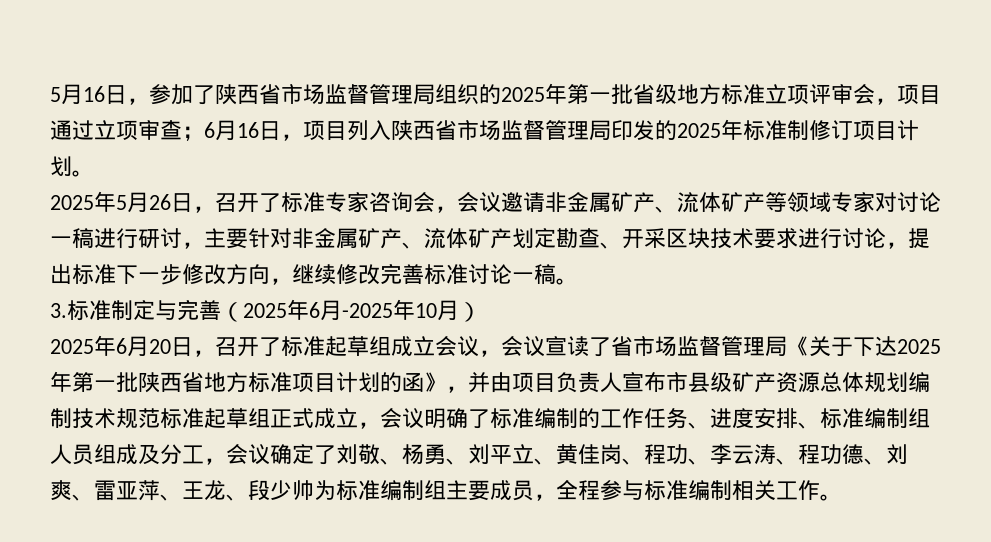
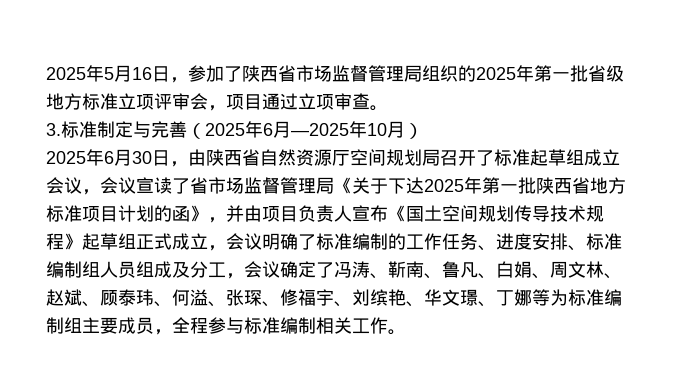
(50, 94) none -> [46,65,104,82] 2025年
[182,119,919,141] [50,156,94,177] [50,191,941,213] [50,228,930,249] [50,263,556,285] ；6月16日，项目列入陕西省市场监督管理局印发的2025年标准制修订项目计划。 // 2025年5月26日，召开了标准专家咨询会，会议邀请非金属矿产、流体矿产等领域专家对讨论一稿进行研讨，主要针对非金属矿产、流体矿产划定勘查、开采区块技术要求进行讨论，提出标准下一步修改方向，继续修改完善标准讨论一稿 -> (370, 101) none
[342,303,393,318] -2025 -> [291,123,349,136] —2025
[149,337,215,357] 20日， -> [132,149,440,167] 30日，由陕西省自然资源厅空间规划局
[666,372,930,393] [50,408,204,429] 市县级矿产资源总体规划编制技术规范标准 -> [388,205,604,222] [46,233,82,250] 《国土空间规划传导技术规程》
[336,444,908,465] [50,480,314,501] 刘敬、杨勇、刘平立、黄佳岗、程功、李云涛、程功德、刘爽、雷亚萍、王龙、段少帅 -> [334,261,622,279] [46,289,550,307] 冯涛、靳南、鲁凡、白娟、周文林、赵斌、顾泰玮、何溢、张琛、修福宇、刘缤艳、华文璟、丁娜等

